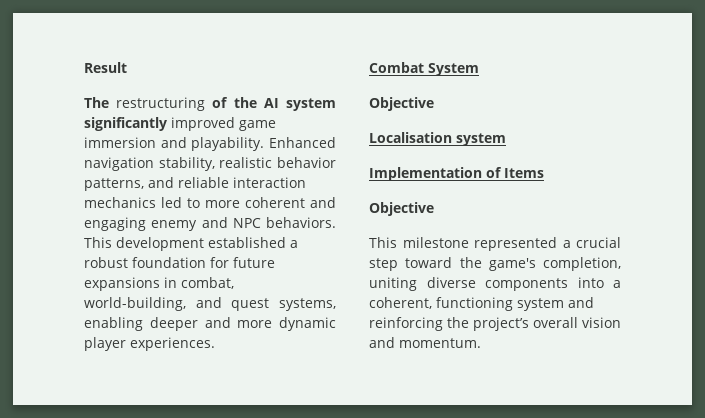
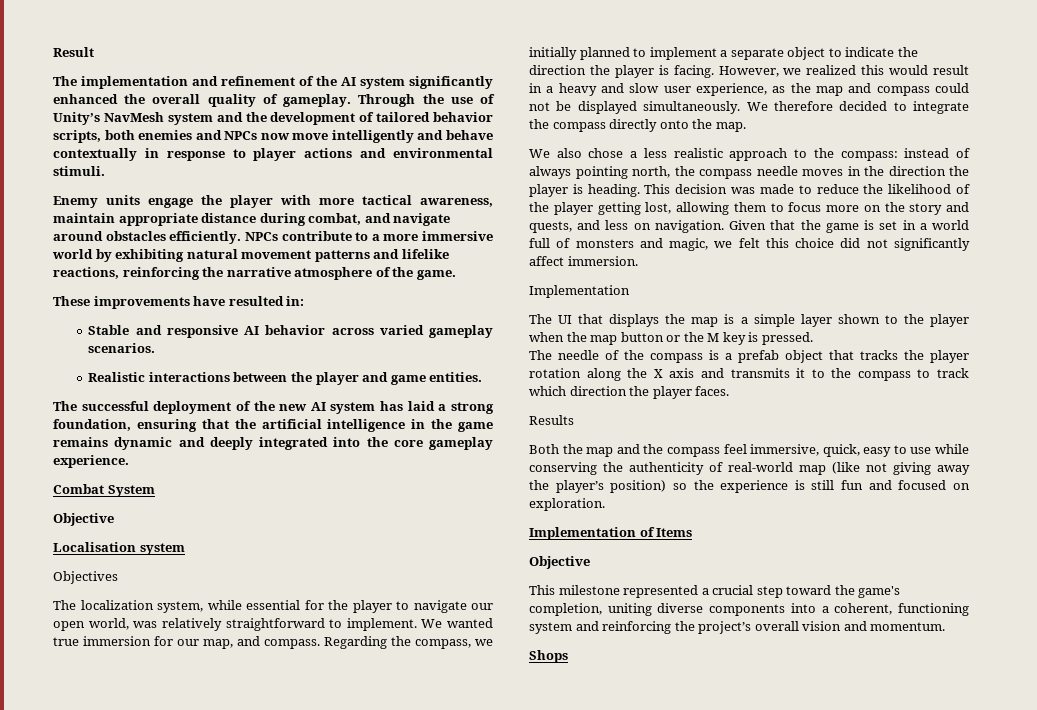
[116,97,206,111] restructuring -> [81,76,295,89] implementation and refinement
[171,117,276,131] [84,137,336,151] [84,157,336,171] [84,177,306,191] [84,197,336,208] [84,217,336,231] [84,237,298,251] [84,257,275,268] [84,277,234,291] [84,297,336,311] [84,317,336,331] [84,337,215,351] improved game immersion and playability. Enhanced navigation stability, realistic behavior patterns, and reliable interaction mechanics led to more coherent and engaging enemy and NPC behaviors. This development established a robust foundation for future expansions in combat, world-building, and quest systems, enabling deeper and more dynamic player experiences. -> [53,94,495,107] [53,112,493,125] [53,130,493,143] [53,148,493,161] [53,166,105,176] [53,195,493,208] [53,213,451,226] [53,231,493,244] [52,249,449,262] [53,267,456,280] [53,296,305,309] [88,325,493,338] [88,343,156,353] [88,372,483,385] [53,401,494,414] [53,419,493,432] [53,437,493,450] [53,455,129,468] enhanced the overall quality of gameplay. Through the use of Unity’s NavMesh system and the development of tailored behavior scripts, both enemies and NPCs now move intelligently and behave contextually in response to player actions and environmental stimuli. // Enemy units engage the player with more tactical awareness, maintain appropriate distance during combat, and navigate around obstacles efficiently. NPCs contribute to a more immersive world by exhibiting natural movement patterns and lifelike reactions, reinforcing the narrative atmosphere of the game. // These improvements have resulted in: // Stable and responsive AI behavior across varied gameplay scenarios. // Realistic interactions between the player and game entities. // The successful deployment of the new AI system has laid a strong foundation, ensuring that the artificial intelligence in the game remains dynamic and deeply integrated into the core gameplay experience.
(506, 139) none -> [53,571,118,584] [53,600,493,613] [53,618,493,631] [53,636,493,649] [529,47,918,60] [529,65,969,78] [529,83,969,96] [529,101,969,114] [529,119,746,132] [529,148,971,161] [529,166,969,179] [529,184,970,197] [529,202,969,215] [529,220,969,233] [529,238,970,251] [529,256,638,266] [529,285,630,298] [529,314,969,327] [529,332,813,345] [529,350,969,363] [529,368,969,381] [529,386,730,399] [529,415,574,425] [529,444,969,457] [529,462,970,475] [529,480,970,493] [529,498,605,511] // Objectives // The localization system, while essential for the player to navigate our open world, was relatively straightforward to implement. We wanted true immersion for our map, and compass. Regarding the compass, we initially planned to implement a separate object to indicate the direction the player is facing. However, we realized this would result in a heavy and slow user experience, as the map and compass could not be displayed simultaneously. We therefore decided to integrate the compass directly onto the map. // We also chose a less realistic approach to the compass: instead of always pointing north, the compass needle moves in the direction the player is heading. This decision was made to reduce the likelihood of the player getting lost, allowing them to focus more on the story and quests, and less on navigation. Given that the game is set in a world full of monsters and magic, we felt this choice did not significantly affect immersion. // Implementation // The UI that displays the map is a simple layer shown to the player when the map button or the M key is pressed. // The needle of the compass is a prefab object that tracks the player rotation along the X axis and transmits it to the compass to track which direction the player faces. // Results // Both the map and the compass feel immersive, quick, easy to use while conserving the authenticity of real-world map (like not giving away the player’s position) so the experience is still fun and focused on exploration.
(481, 343) none -> [529,650,568,663] // Shops

